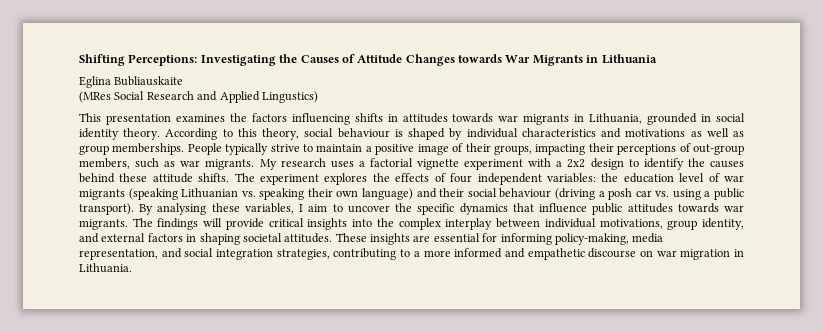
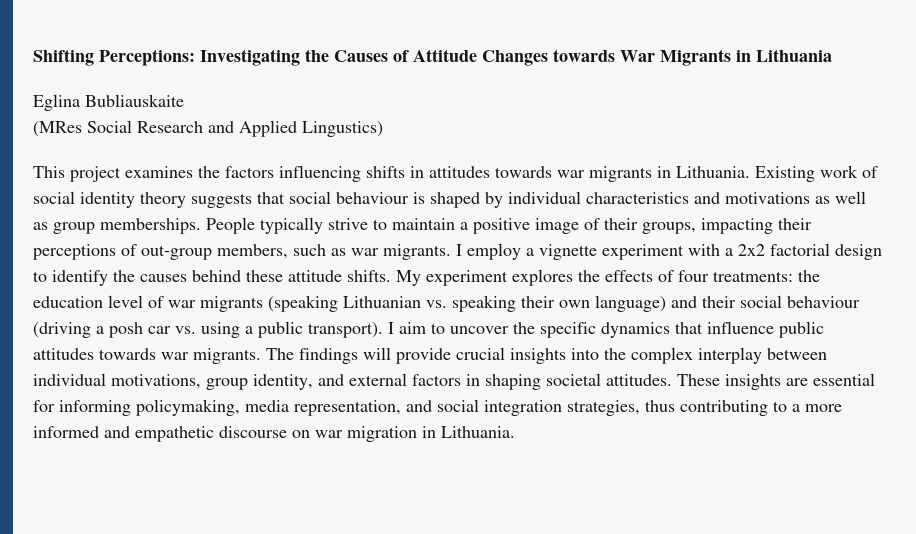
[105,114,171,125] presentation -> [70,166,121,182] project
[589,113,745,125] [79,128,300,140] Lithuania, grounded in social identity theory. According to this theory, -> [676,165,878,182] [33,191,285,208] Lithuania. Existing work of social identity theory suggests that
[259,158,413,170] My research uses a factorial -> [456,243,534,260] I employ a
(586, 163) none -> [770,243,830,256] factorial
[234,173,255,182] The -> [396,270,421,286] My
[477,173,596,185] independent variables: -> [713,271,793,282] treatments:
[139,203,294,215] By analysing these variables, -> (383, 330) none
[268,218,304,227] critical -> [456,347,505,360] crucial
[554,233,629,245] policy-making, -> [136,399,240,416] policymaking,
(330, 254) none -> [645,400,675,412] thus

